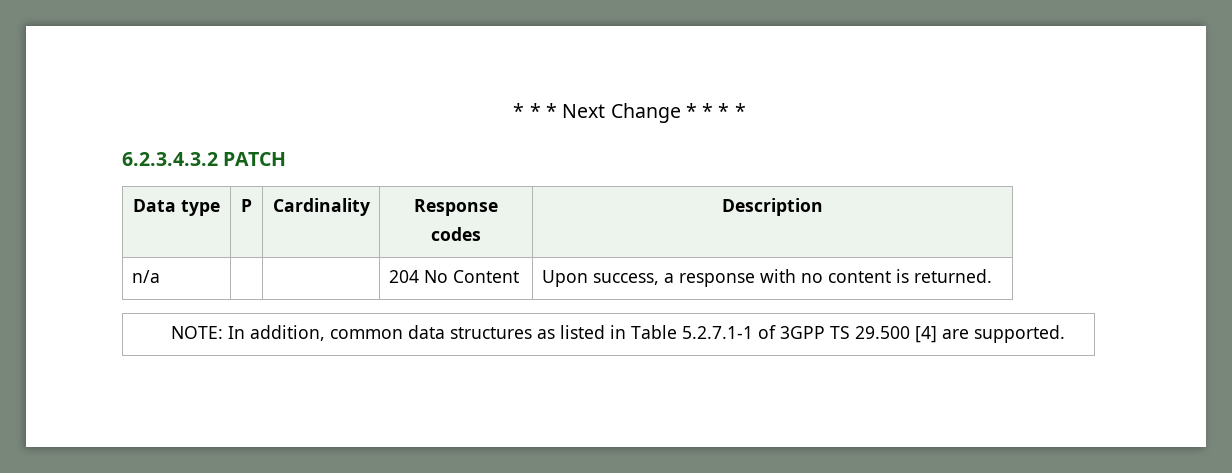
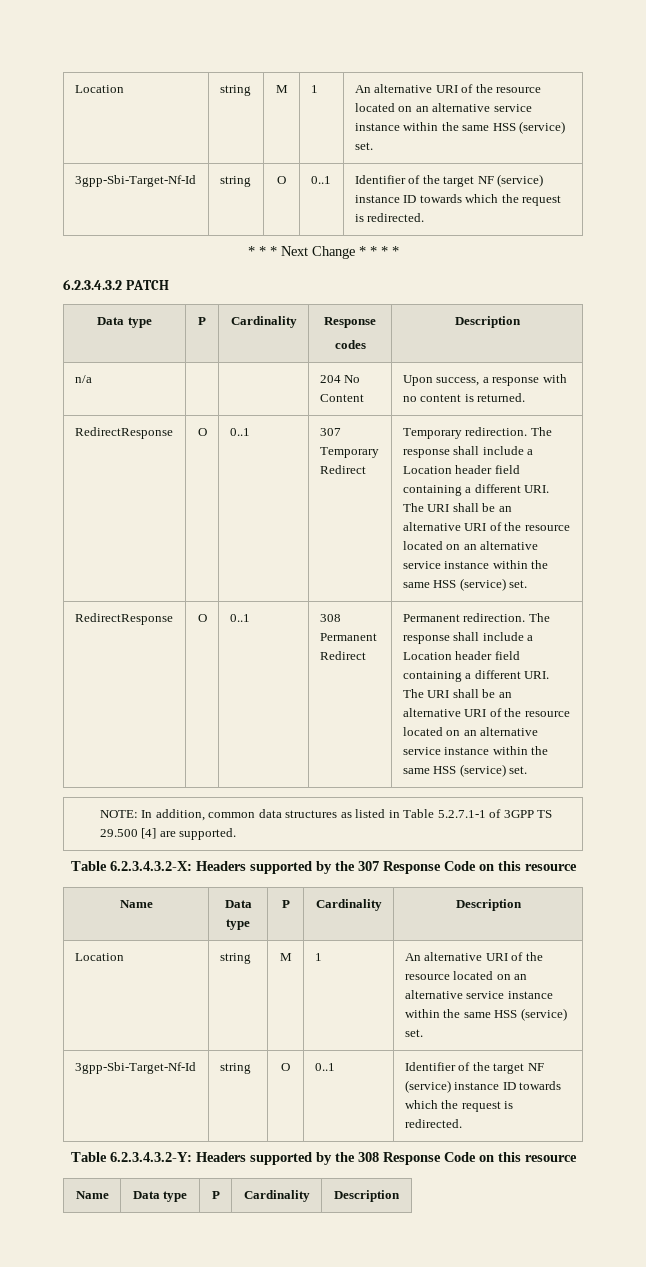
(513, 110) none -> [74,85,124,93] [219,85,251,96] [275,85,288,93] [310,85,318,93] [354,84,542,93] [354,103,532,112] [354,121,566,134] [354,142,373,150] [74,175,196,187] [219,176,251,187] [277,176,286,184] [310,176,331,184] [354,174,544,187] [354,194,562,206] [354,213,425,222] Location | string | M | 1 | An alternative URI of the resource located on an alternative service instance within the same HSS (service) set. // 3gpp-Sbi-Target-Nf-Id | string | O | 0..1 | Identifier of the target NF (service) instance ID towards which the request is redirected. //
(992, 276) none -> [74,427,173,439] [197,428,207,436] [229,428,250,436] [319,428,341,436] [319,447,379,458] [319,465,366,474] [402,427,552,439] [402,446,534,458] [402,465,520,474] [402,484,550,496] [402,503,512,512] [402,522,570,531] [402,541,539,550] [402,560,549,569] [402,578,528,591] [74,613,173,625] [197,614,207,622] [229,614,250,622] [319,614,341,622] [319,633,377,641] [319,651,366,660] [402,613,550,622] [402,632,534,644] [402,651,520,660] [402,670,550,682] [402,689,512,698] [402,708,570,717] [402,727,539,736] [402,746,549,755] [402,764,528,777] // RedirectResponse | O | 0..1 | 307 Temporary Redirect | Temporary redirection. The response shall include a Location header field containing a different URI. The URI shall be an alternative URI of the resource located on an alternative service instance within the same HSS (service) set. // RedirectResponse | O | 0..1 | 308 Permanent Redirect | Permanent redirection. The response shall include a Location header field containing a different URI. The URI shall be an alternative URI of the resource located on an alternative service instance within the same HSS (service) set.
(1066, 334) none -> [70,861,577,874] [119,900,153,908] [224,900,252,908] [226,919,250,930] [281,900,290,908] [315,899,382,911] [455,899,522,911] [74,953,124,961] [219,953,251,964] [279,953,292,961] [314,953,322,961] [404,952,543,961] [404,971,528,980] [404,990,553,999] [404,1008,567,1021] [404,1029,423,1037] [74,1062,196,1074] [219,1063,251,1074] [281,1063,290,1071] [314,1063,335,1071] [404,1062,544,1074] [404,1080,562,1093] [404,1100,514,1112] [404,1119,462,1128] [70,1152,577,1165] [75,1191,109,1199] [132,1191,188,1202] [211,1191,220,1199] [243,1190,310,1202] [334,1190,400,1202] // Table 6.2.3.4.3.2-X: Headers supported by the 307 Response Code on this resource // Name | Data type | P | Cardinality | Description // Location | string | M | 1 | An alternative URI of the resource located on an alternative service instance within the same HSS (service) set. // 3gpp-Sbi-Target-Nf-Id | string | O | 0..1 | Identifier of the target NF (service) instance ID towards which the request is redirected. // Table 6.2.3.4.3.2-Y: Headers supported by the 308 Response Code on this resource // Name | Data type | P | Cardinality | Description

